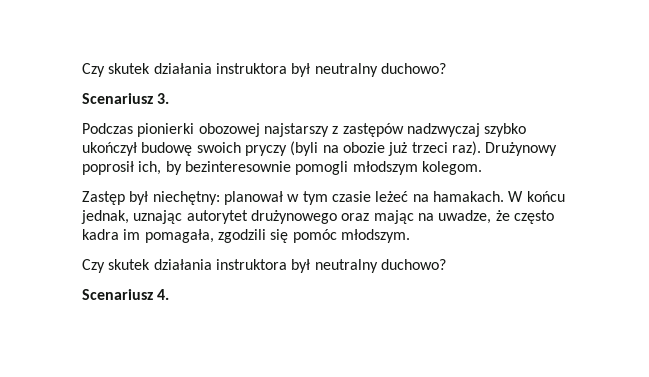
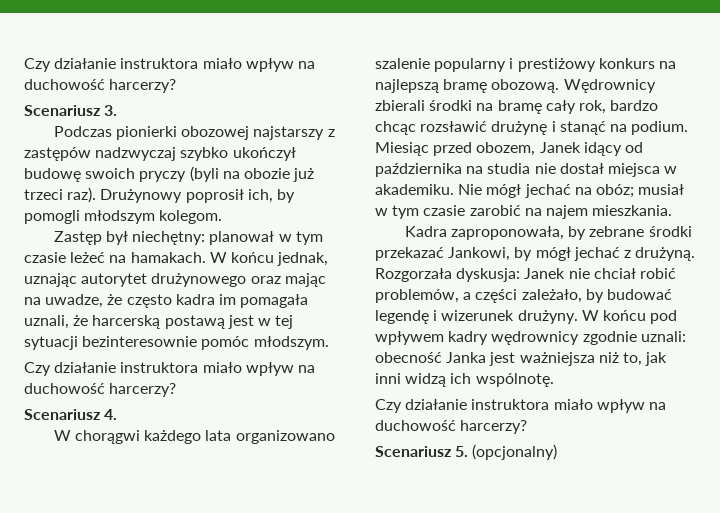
[82,63,446,77] Czy skutek działania instruktora był neutralny duchowo? -> [24,58,315,72] [24,79,177,93] Czy działanie instruktora miało wpływ na duchowość harcerzy?
[184,161,291,172] bezinteresownie -> (295, 196) none
[144,229,410,243] [82,259,446,273] [82,289,170,300] pomagała, zgodzili się pomóc młodszym. // Czy skutek działania instruktora był neutralny duchowo? // Scenariusz 4. -> [240,294,309,308] [24,315,294,329] [24,336,329,350] [24,362,315,376] [24,383,177,397] [24,409,118,420] [53,430,335,444] [375,58,676,72] [375,79,656,93] [375,100,659,114] [375,121,689,135] [375,142,643,156] [375,163,678,177] [375,184,685,198] [375,205,673,219] [404,226,692,240] [375,247,696,261] [375,268,676,282] [375,289,672,303] [375,310,678,324] [375,331,686,345] [375,352,668,366] [375,373,554,387] [375,399,666,413] [375,420,528,434] [375,444,558,460] pomagała uznali, że harcerską postawą jest w tej sytuacji bezinteresownie pomóc młodszym. // Czy działanie instruktora miało wpływ na duchowość harcerzy? // Scenariusz 4. // W chorągwi każdego lata organizowano szalenie popularny i prestiżowy konkurs na najlepszą bramę obozową. Wędrownicy zbierali środki na bramę cały rok, bardzo chcąc rozsławić drużynę i stanąć na podium. Miesiąc przed obozem, Janek idący od października na studia nie dostał miejsca w akademiku. Nie mógł jechać na obóz; musiał w tym czasie zarobić na najem mieszkania. // Kadra zaproponowała, by zebrane środki przekazać Jankowi, by mógł jechać z drużyną. Rozgorzała dyskusja: Janek nie chciał robić problemów, a części zależało, by budować legendę i wizerunek drużyny. W końcu pod wpływem kadry wędrownicy zgodnie uznali: obecność Janka jest ważniejsza niż to, jak inni widzą ich wspólnotę. // Czy działanie instruktora miało wpływ na duchowość harcerzy? // Scenariusz 5. (opcjonalny)

